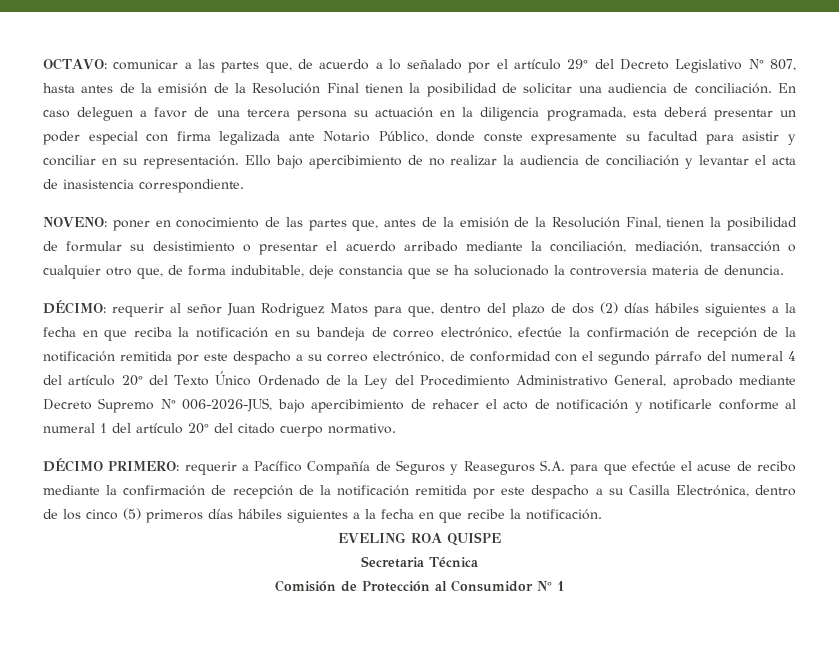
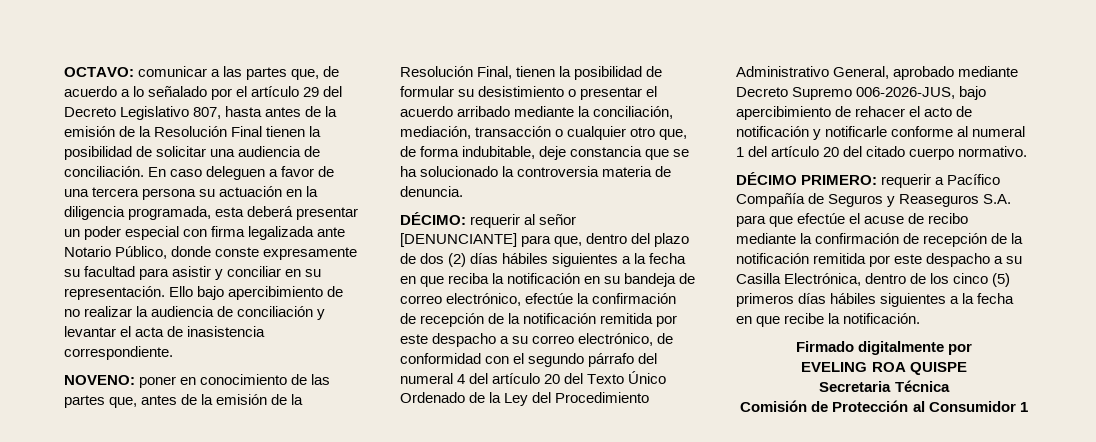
[567,59,589,69] 29° -> [303,87,320,97] 29
[748,59,764,69] N° -> (190, 113) none
[227,303,368,317] Juan Rodriguez Matos -> [400,233,517,247] [DENUNCIANTE]
[121,375,143,386] 20° -> [544,374,561,384] 20
[160,399,176,409] N° -> (853, 93) none
[188,423,209,434] 20° -> [823,147,840,157] 20
(602, 514) none -> [795,341,973,355] // Firmado digitalmente por
[537,581,552,591] N° -> (1016, 406) none

